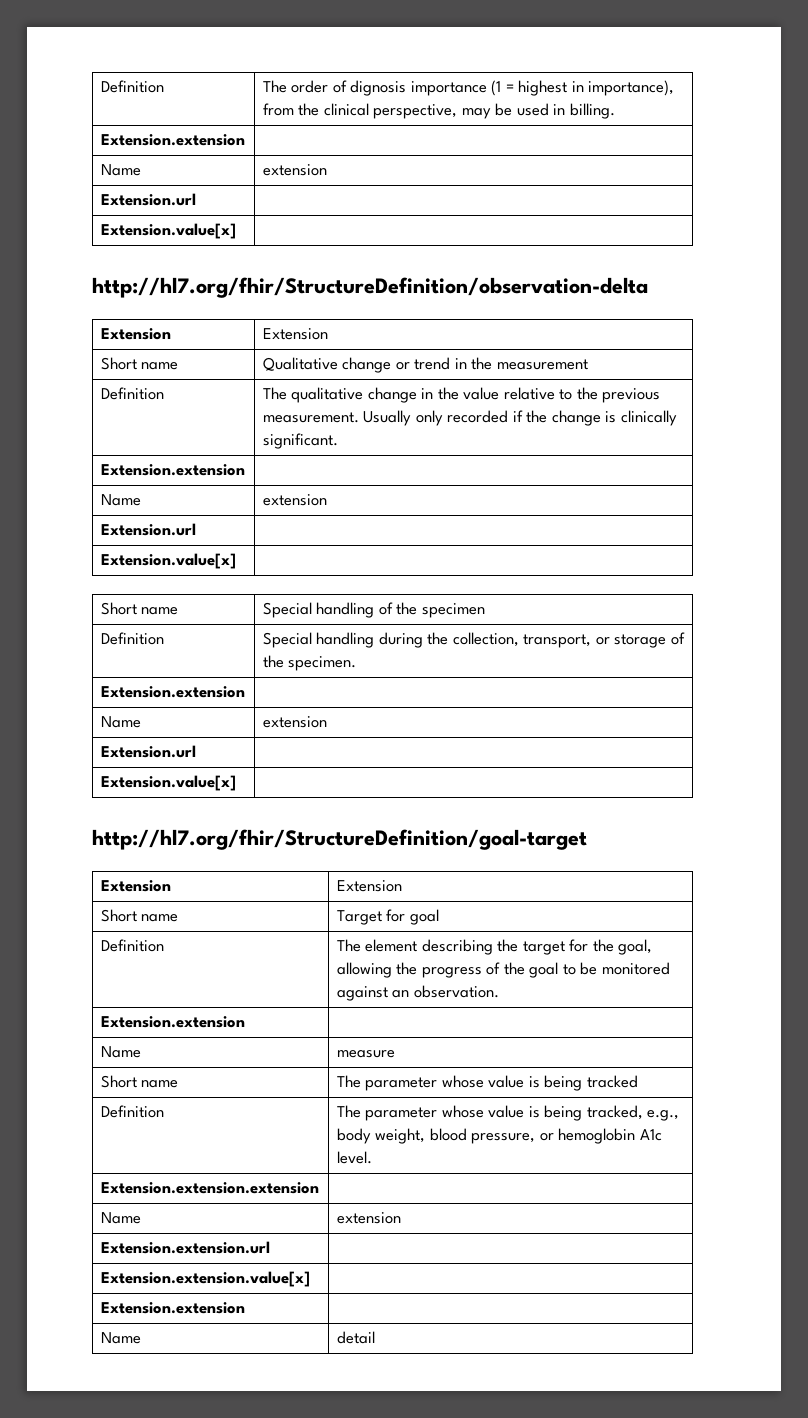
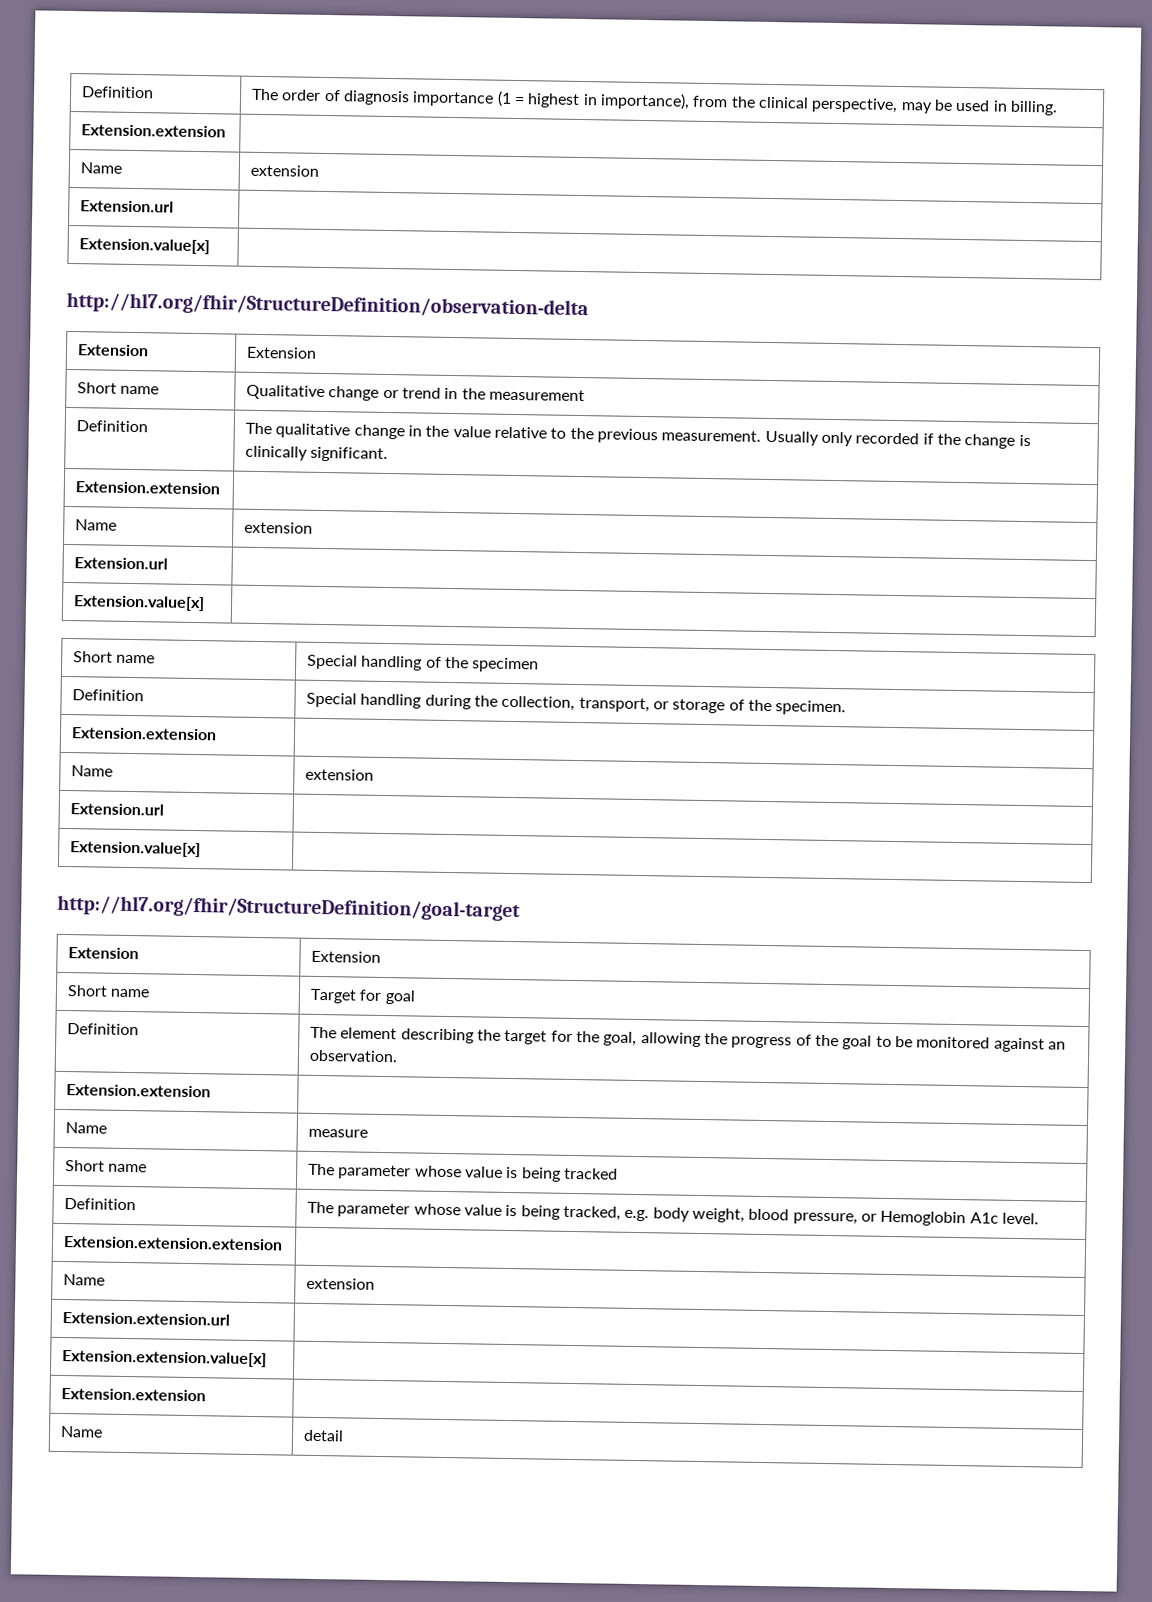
[350,80,407,96] dignosis -> [343,90,411,106] diagnosis
[647,1110,680,1121] e.g., -> [624,1209,650,1222] e.g.
[558,1128,636,1144] hemoglobin -> [880,1210,967,1227] Hemoglobin

